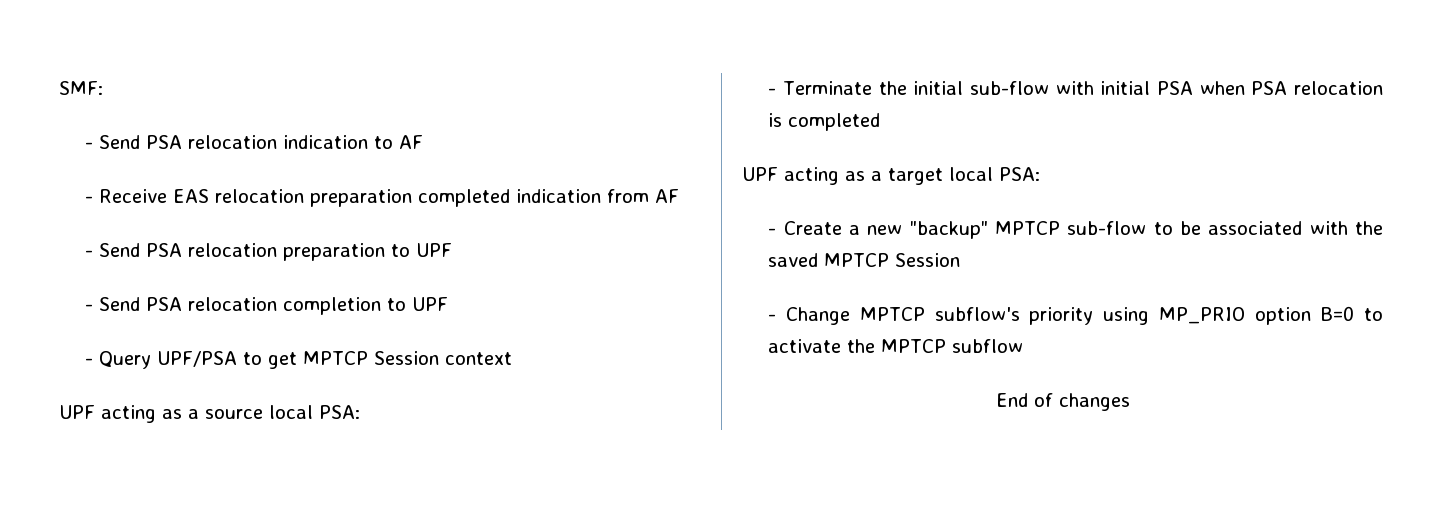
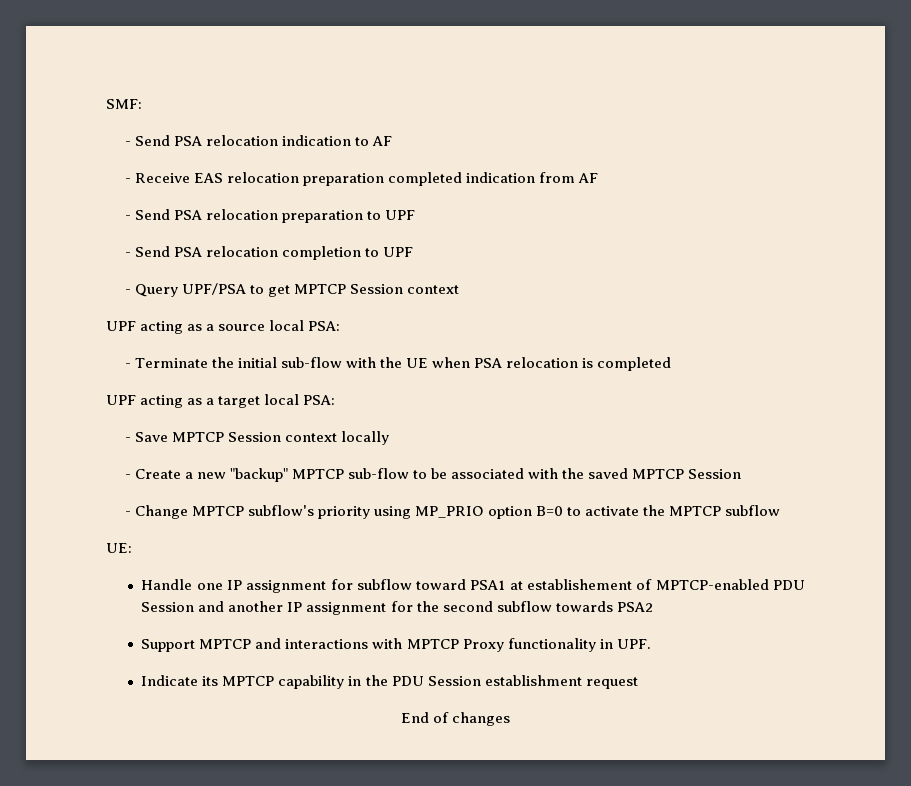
[1100,81,1193,95] initial PSA -> [380,357,429,368] the UE
(1040, 174) none -> [124,431,390,445] // - Save MPTCP Session context locally
(1024, 346) none -> [106,543,132,553] [141,579,805,593] [141,601,653,615] [141,638,651,652] [141,675,638,689] // UE: // Handle one IP assignment for subflow toward PSA1 at establishement of MPTCP-enabled PDU Session and another IP assignment for the second subflow towards PSA2 // Support MPTCP and interactions with MPTCP Proxy functionality in UPF. // Indicate its MPTCP capability in the PDU Session establishment request

